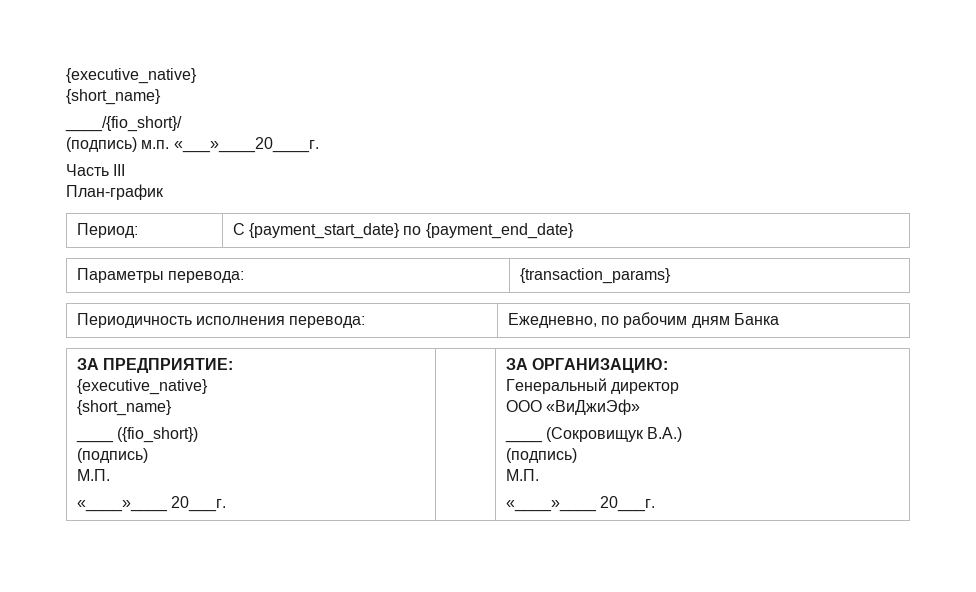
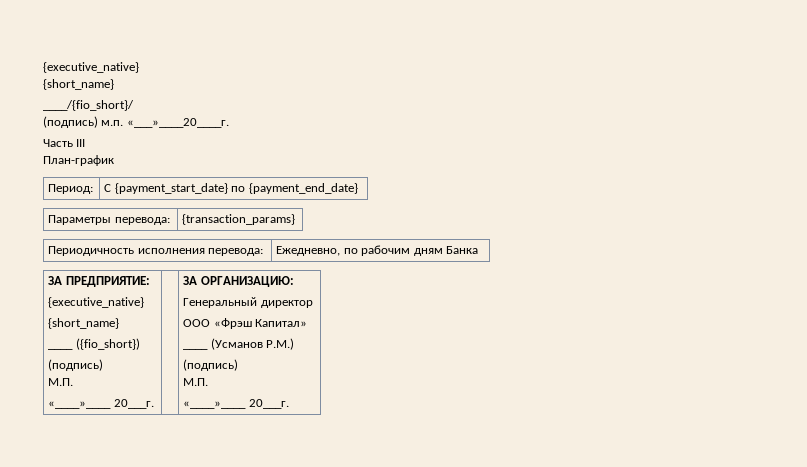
[546,399,641,415] [504,427,683,443] «ВиДжиЭф» // ____ (Сокровищук В.А.) -> [213,318,308,329] [183,338,295,350] «Фрэш Капитал» // ____ (Усманов Р.М.)

